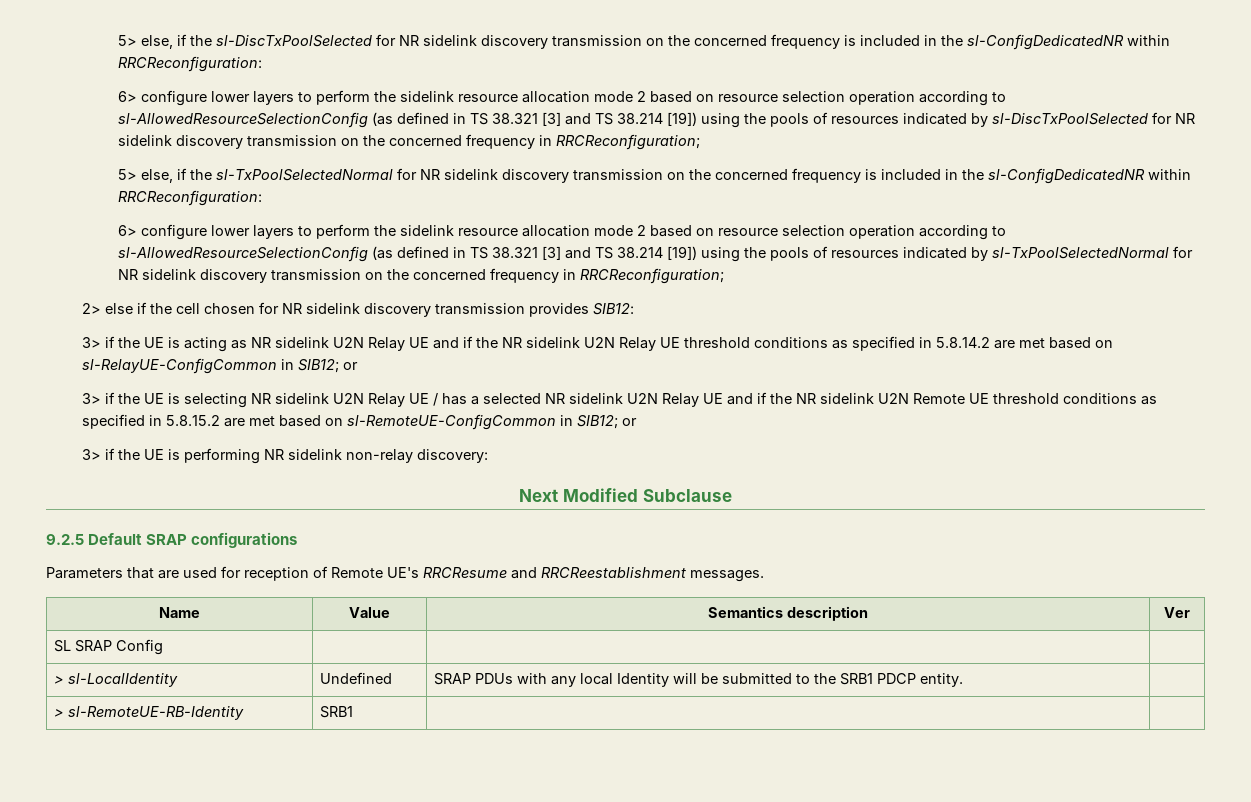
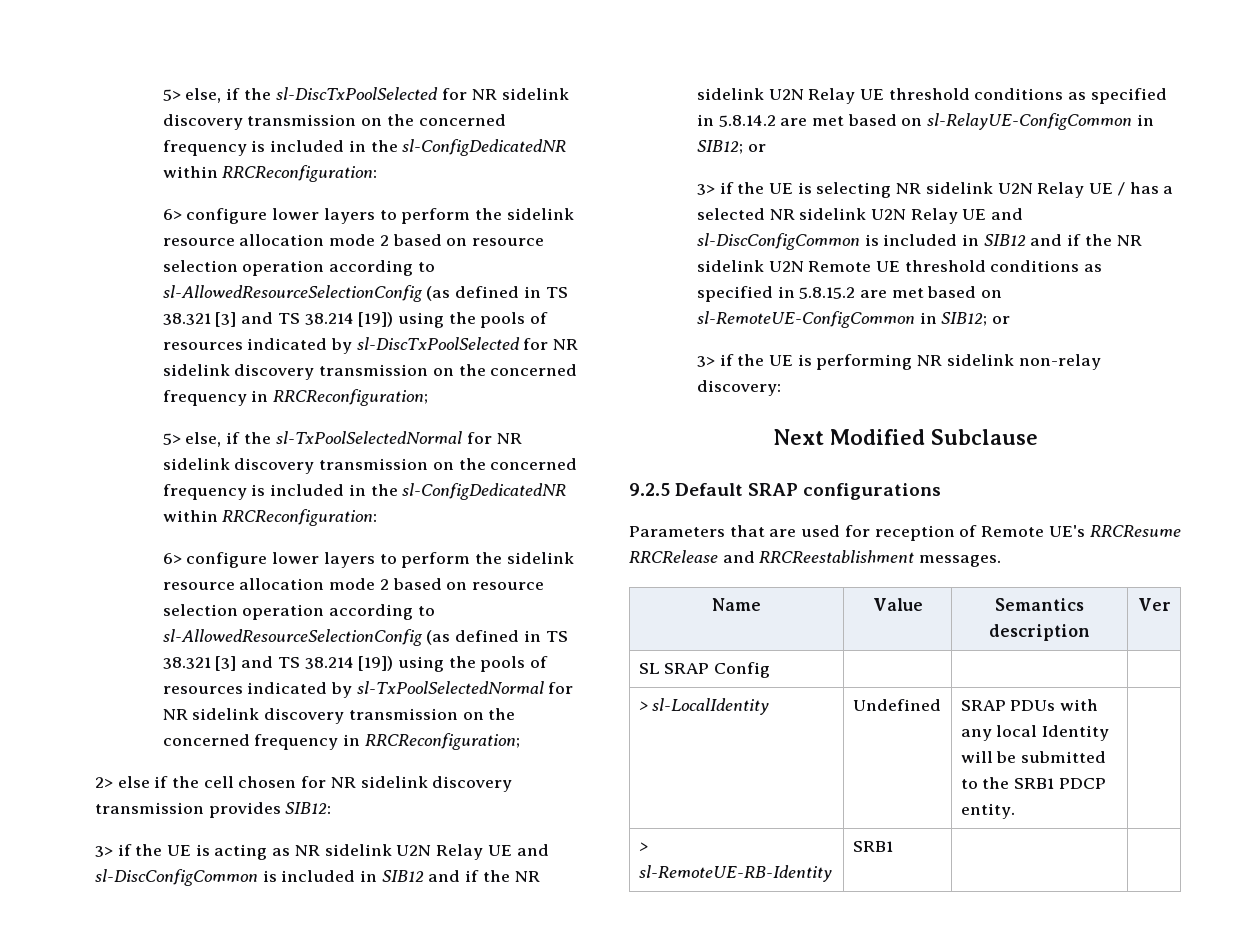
(459, 343) none -> [94,869,461,886] sl-DiscConfigCommon is included in SIB12 and
(753, 399) none -> [696,233,1063,250] sl-DiscConfigCommon is included in SIB12 and
(507, 572) none -> [629,550,718,563] RRCRelease

